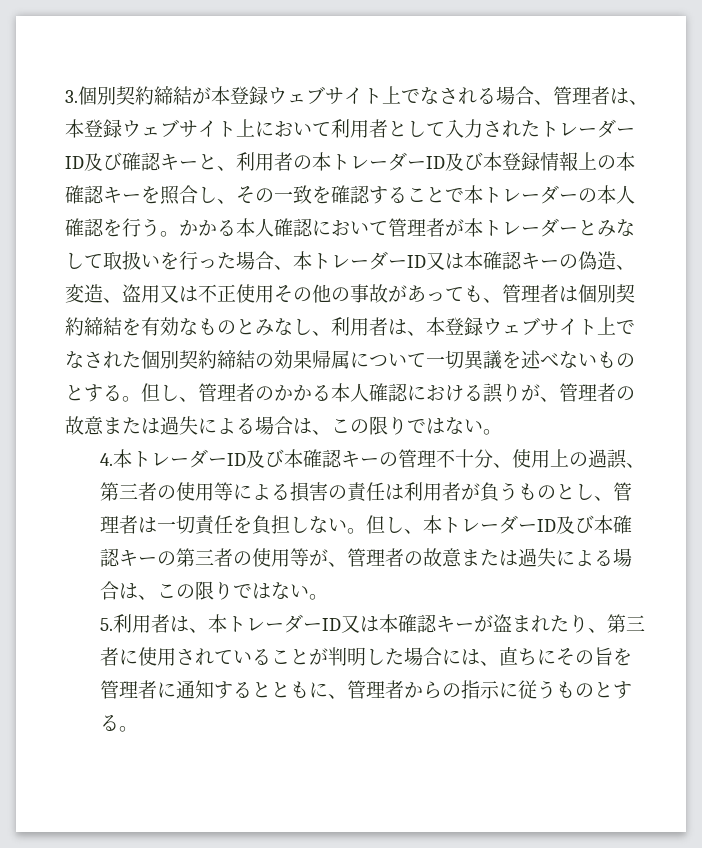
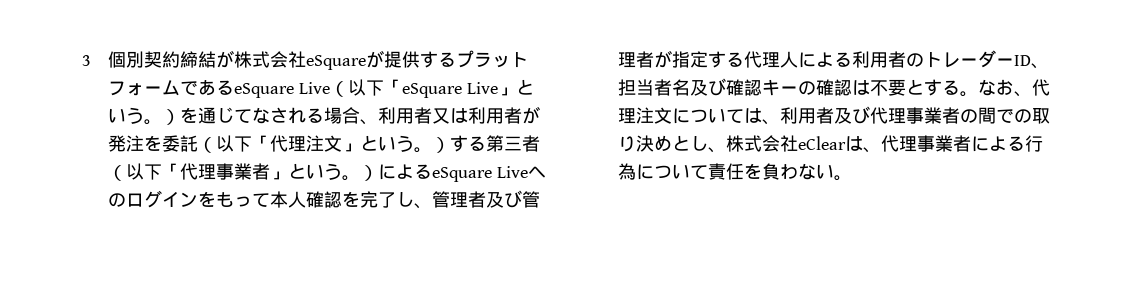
[65,90,78,103] 3. -> [82,55,91,66] 3
[211,86,648,105] [65,119,635,138] [65,156,84,169] 本登録ウェブサイト上でなされる場合、管理者は、本登録ウェブサイト上において利用者として入力されたトレーダーID -> [234,50,529,70] [108,79,534,98] [108,106,541,125] [108,135,541,153] [108,163,546,182] [108,190,541,209] [618,50,1050,69] [618,79,691,96] 株式会社eSquareが提供するプラットフォームであるeSquare Live（以下「eSquare Live」という。）を通じてなされる場合、利用者又は利用者が発注を委託（以下「代理注文」という。）する第三者（以下「代理事業者」という。）によるeSquare Liveへのログインをもって本人確認を完了し、管理者及び管理者が指定する代理人による利用者のトレーダーID、担当者名
[198,151,635,171] [65,185,635,205] [65,218,635,237] [65,251,635,270] [65,284,635,303] [65,317,635,336] [65,350,635,370] [65,383,635,403] [65,416,502,435] [100,449,646,469] [100,482,633,502] [100,515,633,535] [100,548,633,567] [100,581,329,600] [100,614,646,633] [100,647,633,666] [100,680,633,699] [100,715,120,731] と、利用者の本トレーダーID及び本登録情報上の本確認キーを照合し、その一致を確認することで本トレーダーの本人確認を行う。かかる本人確認において管理者が本トレーダーとみなして取扱いを行った場合、本トレーダーID又は本確認キーの偽造、変造、盗用又は不正使用その他の事故があっても、管理者は個別契約締結を有効なものとみなし、利用者は、本登録ウェブサイト上でなされた個別契約締結の効果帰属について一切異議を述べないものとする。但し、管理者のかかる本人確認における誤りが、管理者の故意または過失による場合は、この限りではない。 // 4.本トレーダーID及び本確認キーの管理不十分、使用上の過誤、第三者の使用等による損害の責任は利用者が負うものとし、管理者は一切責任を負担しない。但し、本トレーダーID及び本確認キーの第三者の使用等が、管理者の故意または過失による場合は、この限りではない。 // 5.利用者は、本トレーダーID又は本確認キーが盗まれたり、第三者に使用されていることが判明した場合には、直ちにその旨を管理者に通知するとともに、管理者からの指示に従うものとする -> [798,79,1051,97] [618,106,1051,125] [618,135,1044,153] [618,163,835,180] の確認は不要とする。なお、代理注文については、利用者及び代理事業者の間での取り決めとし、株式会社eClearは、代理事業者による行為について責任を負わない

